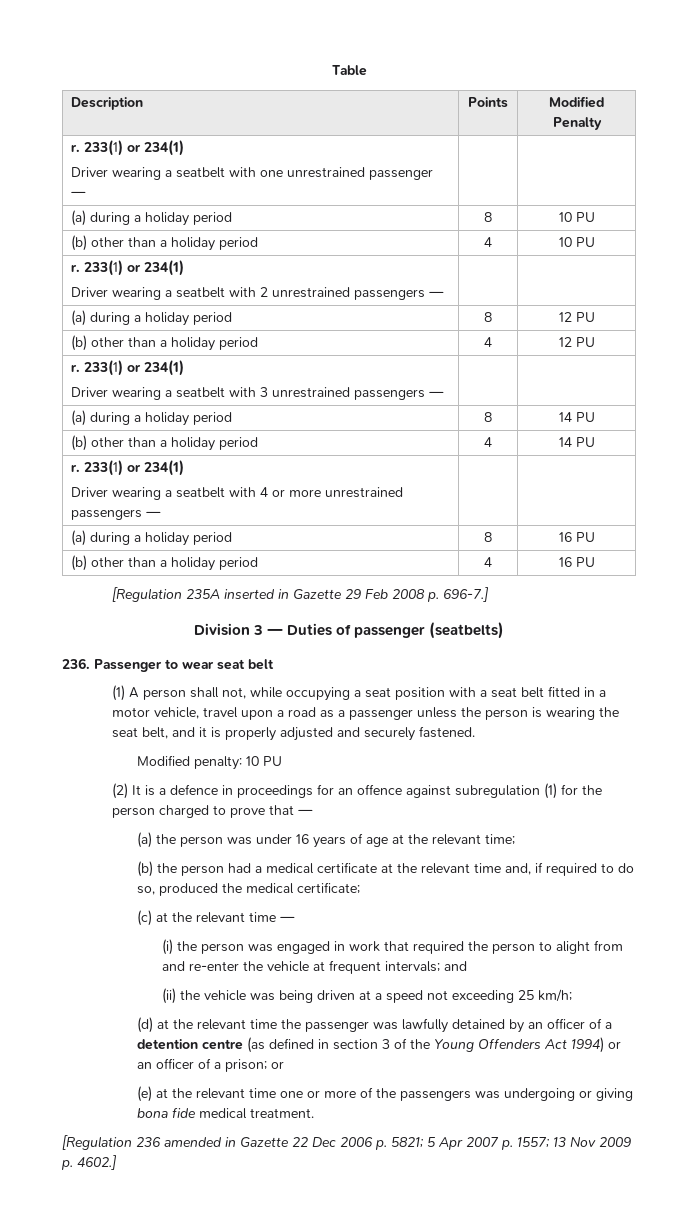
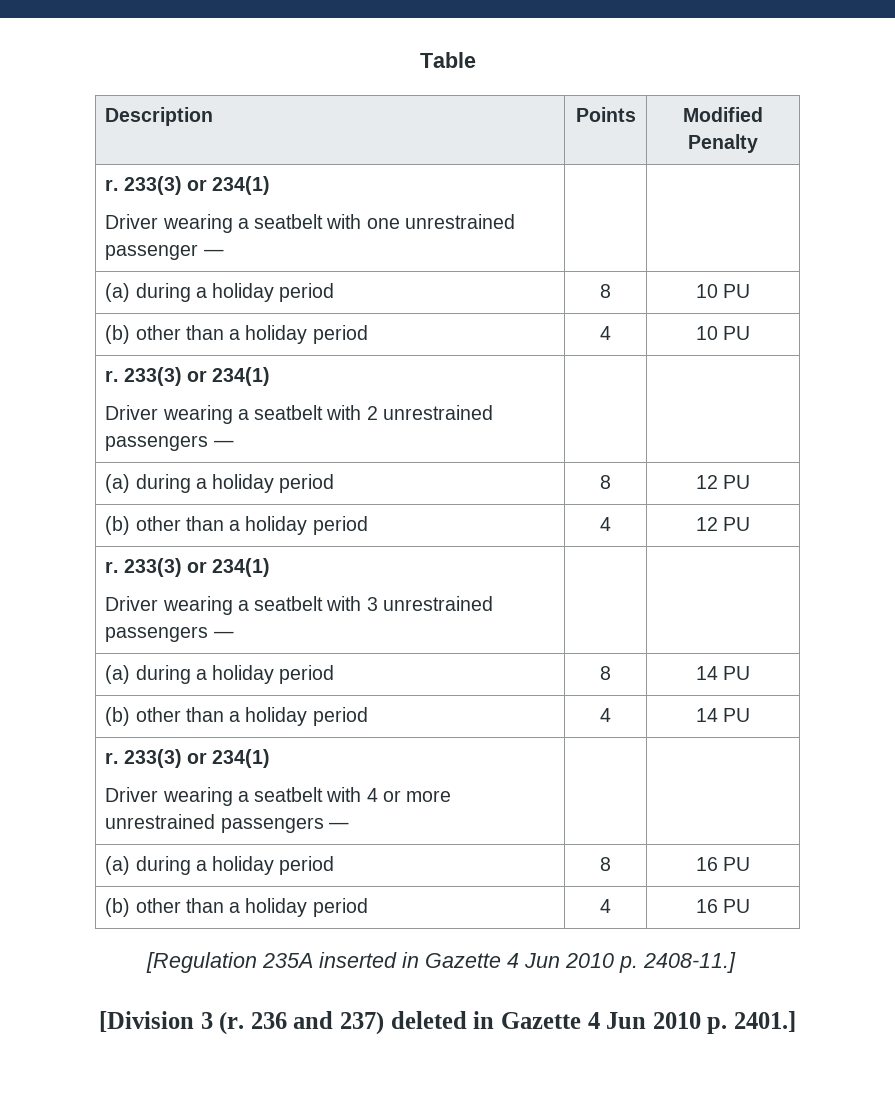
[83,140,123,156] 233(1) -> [123,176,182,195] 233(3)
[83,260,123,276] 233(1) -> [123,367,182,386] 233(3)
[83,360,123,376] 233(1) -> [123,558,182,577] 233(3)
[83,460,123,476] 233(1) -> [123,749,182,768] 233(3)
[344,587,489,602] [194,622,504,639] [62,658,274,672] [111,685,606,701] [111,707,619,720] [111,726,475,741] [136,755,282,770] [111,783,602,799] [111,805,313,818] [136,832,515,848] [136,861,634,877] [136,882,360,896] [136,910,295,926] [161,939,623,955] [161,960,467,974] [161,988,572,1004] [136,1017,612,1033] [136,1037,621,1053] [136,1058,284,1072] [136,1086,633,1102] [136,1107,314,1119] [62,1135,631,1150] [61,1155,117,1170] 29 Feb 2008 p. 696-7.] // Division 3 — Duties of passenger (seatbelts) // 236. Passenger to wear seat belt // (1) A person shall not, while occupying a seat position with a seat belt fitted in a motor vehicle, travel upon a road as a passenger unless the person is wearing the seat belt, and it is properly adjusted and securely fastened. // Modified penalty: 10 PU // (2) It is a defence in proceedings for an offence against subregulation (1) for the person charged to prove that — // (a) the person was under 16 years of age at the relevant time; // (b) the person had a medical certificate at the relevant time and, if required to do so, produced the medical certificate; // (c) at the relevant time — // (i) the person was engaged in work that required the person to alight from and re-enter the vehicle at frequent intervals; and // (ii) the vehicle was being driven at a speed not exceeding 25 km/h; // (d) at the relevant time the passenger was lawfully detained by an officer of a detention centre (as defined in section 3 of the Young Offenders Act 1994) or an officer of a prison; or // (e) at the relevant time one or more of the passengers was undergoing or giving bona fide medical treatment. // [Regulation 236 amended in Gazette 22 Dec 2006 p. 5821; 5 Apr 2007 p. 1557; 13 Nov 2009 p. 4602.] -> [507,952,737,973] [99,1011,796,1035] 4 Jun 2010 p. 2408-11.] // [Division 3 (r. 236 and 237) deleted in Gazette 4 Jun 2010 p. 2401.]

